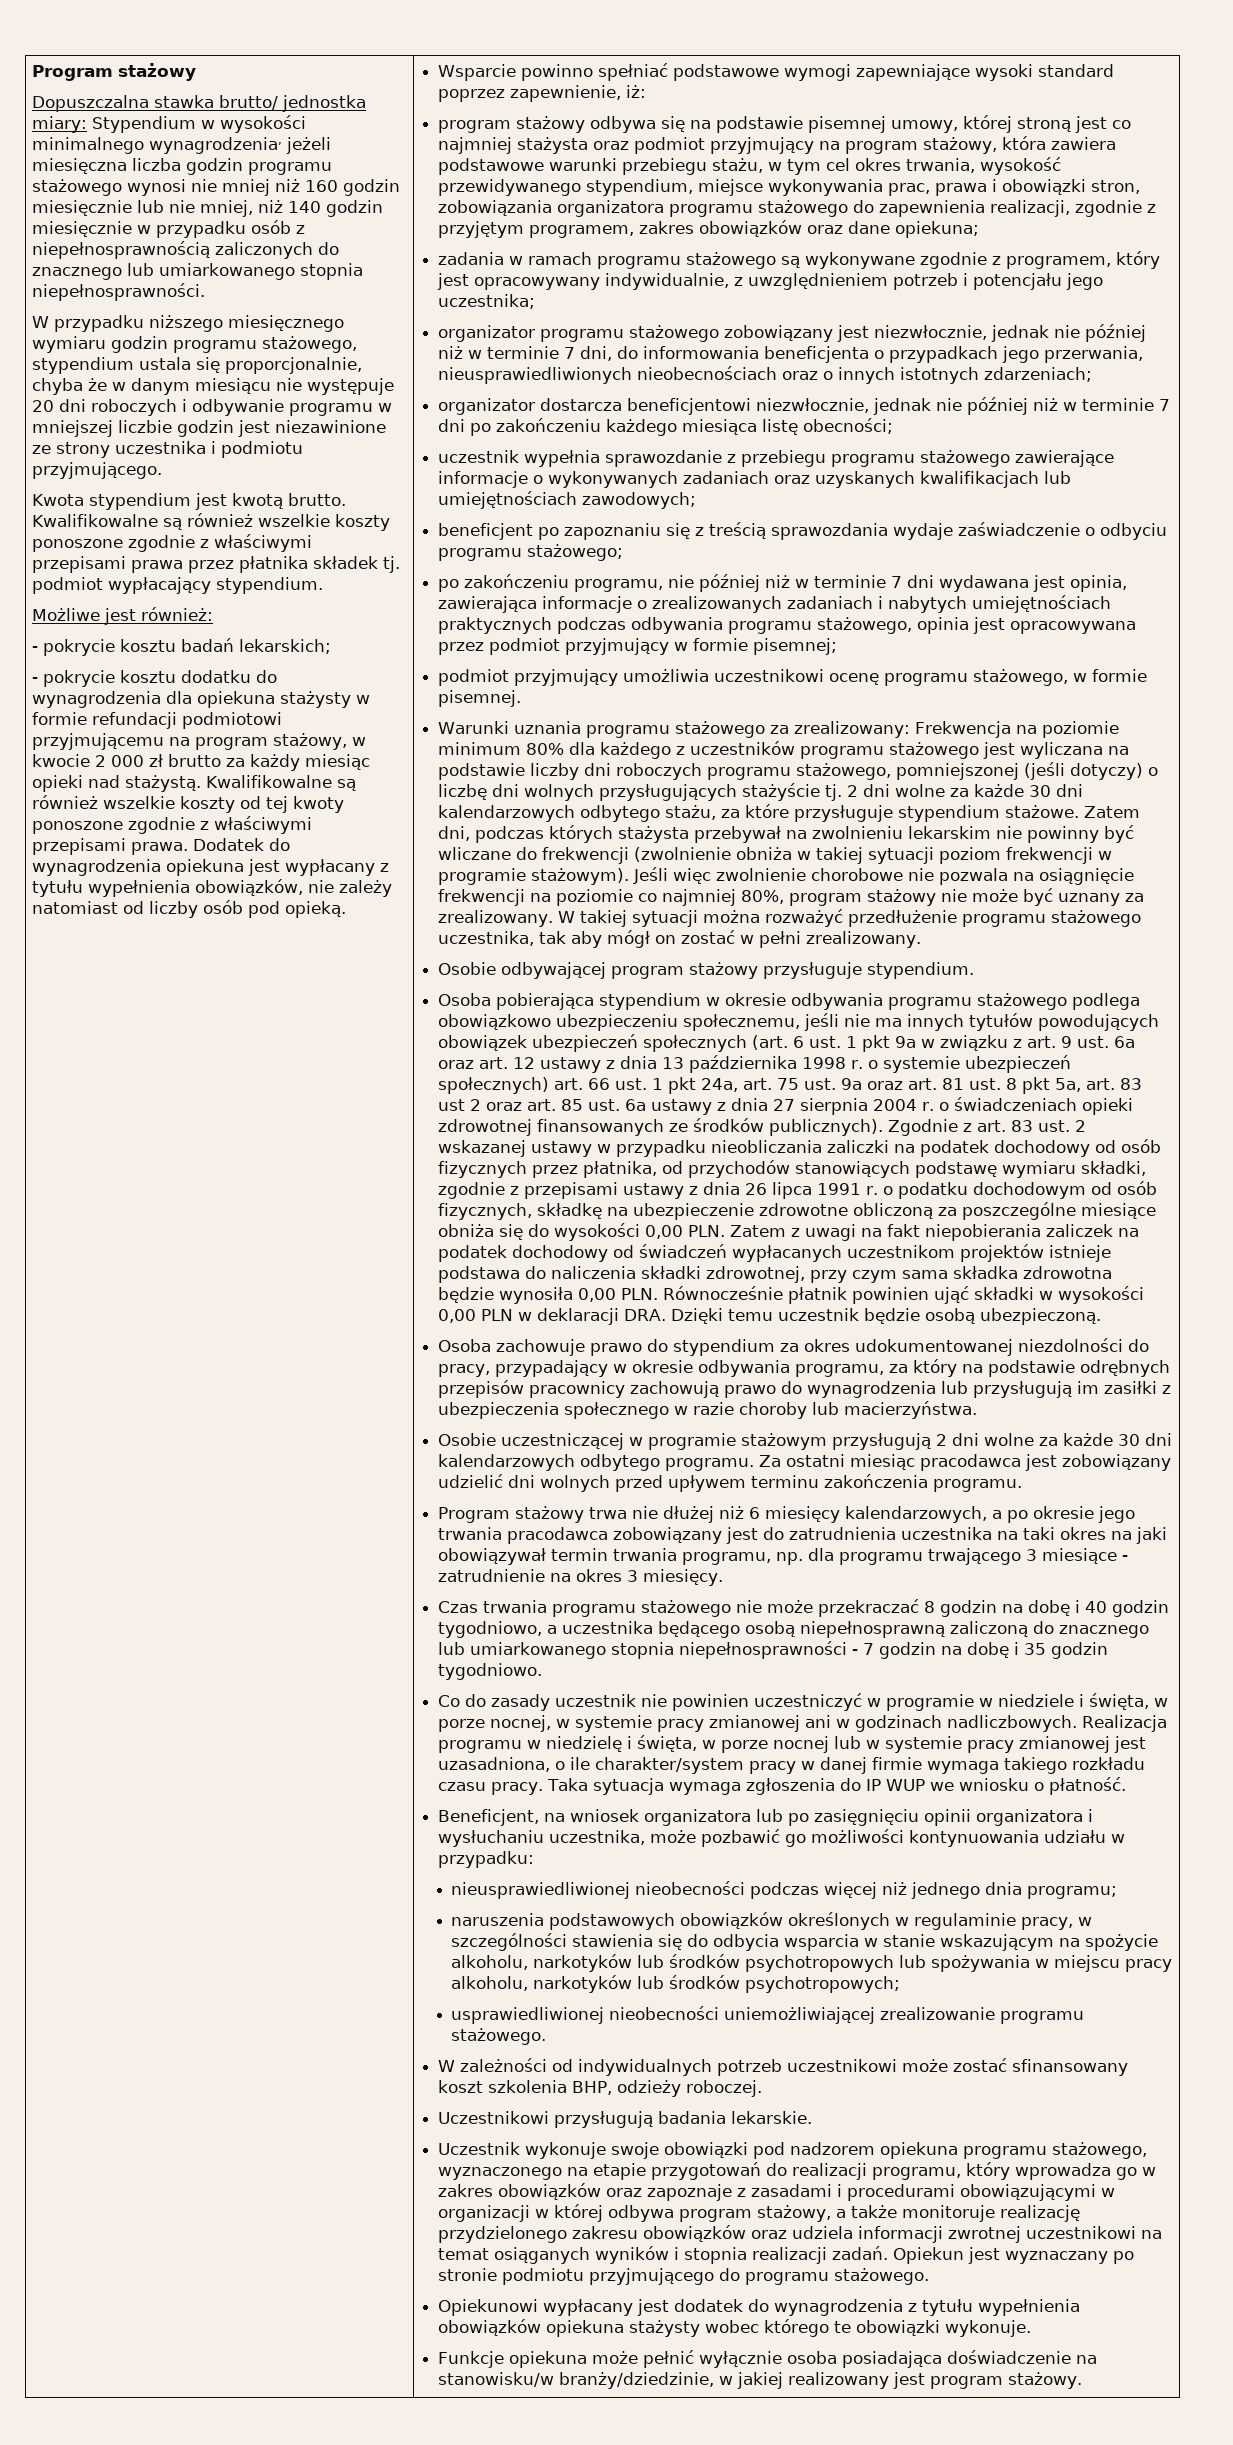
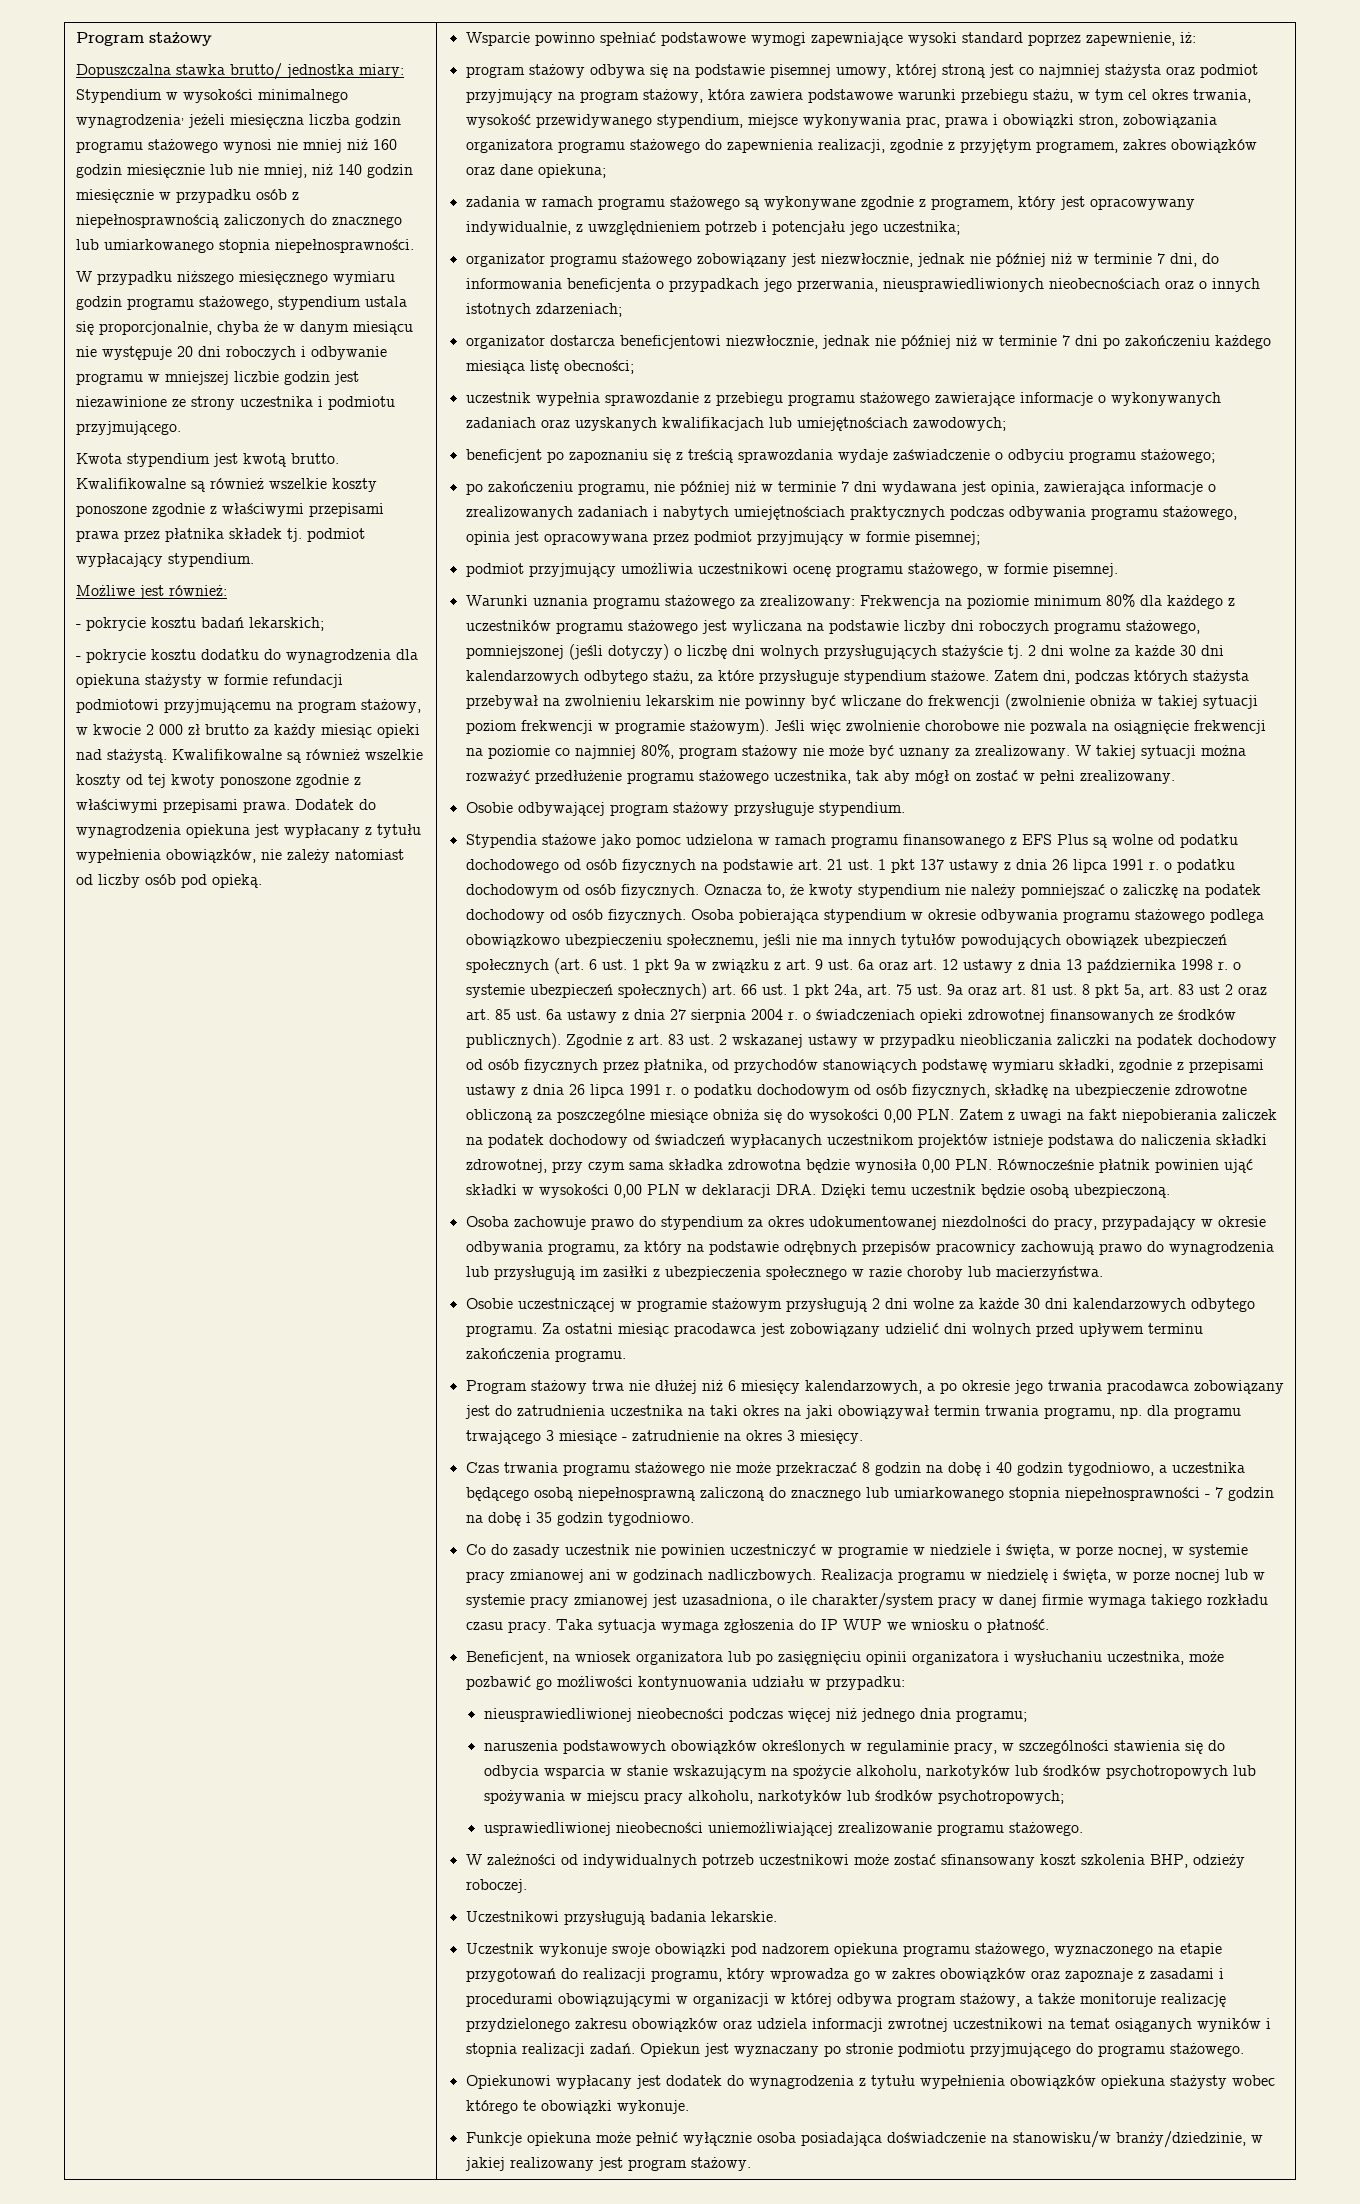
(975, 970) none -> [465,834,1238,848] [465,859,1235,873] [465,884,1261,898] [465,909,686,923] Stypendia stażowe jako pomoc udzielona w ramach programu finansowanego z EFS Plus są wolne od podatku dochodowego od osób fizycznych na podstawie art. 21 ust. 1 pkt 137 ustawy z dnia 26 lipca 1991 r. o podatku dochodowym od osób fizycznych. Oznacza to, że kwoty stypendium nie należy pomniejszać o zaliczkę na podatek dochodowy od osób fizycznych.

